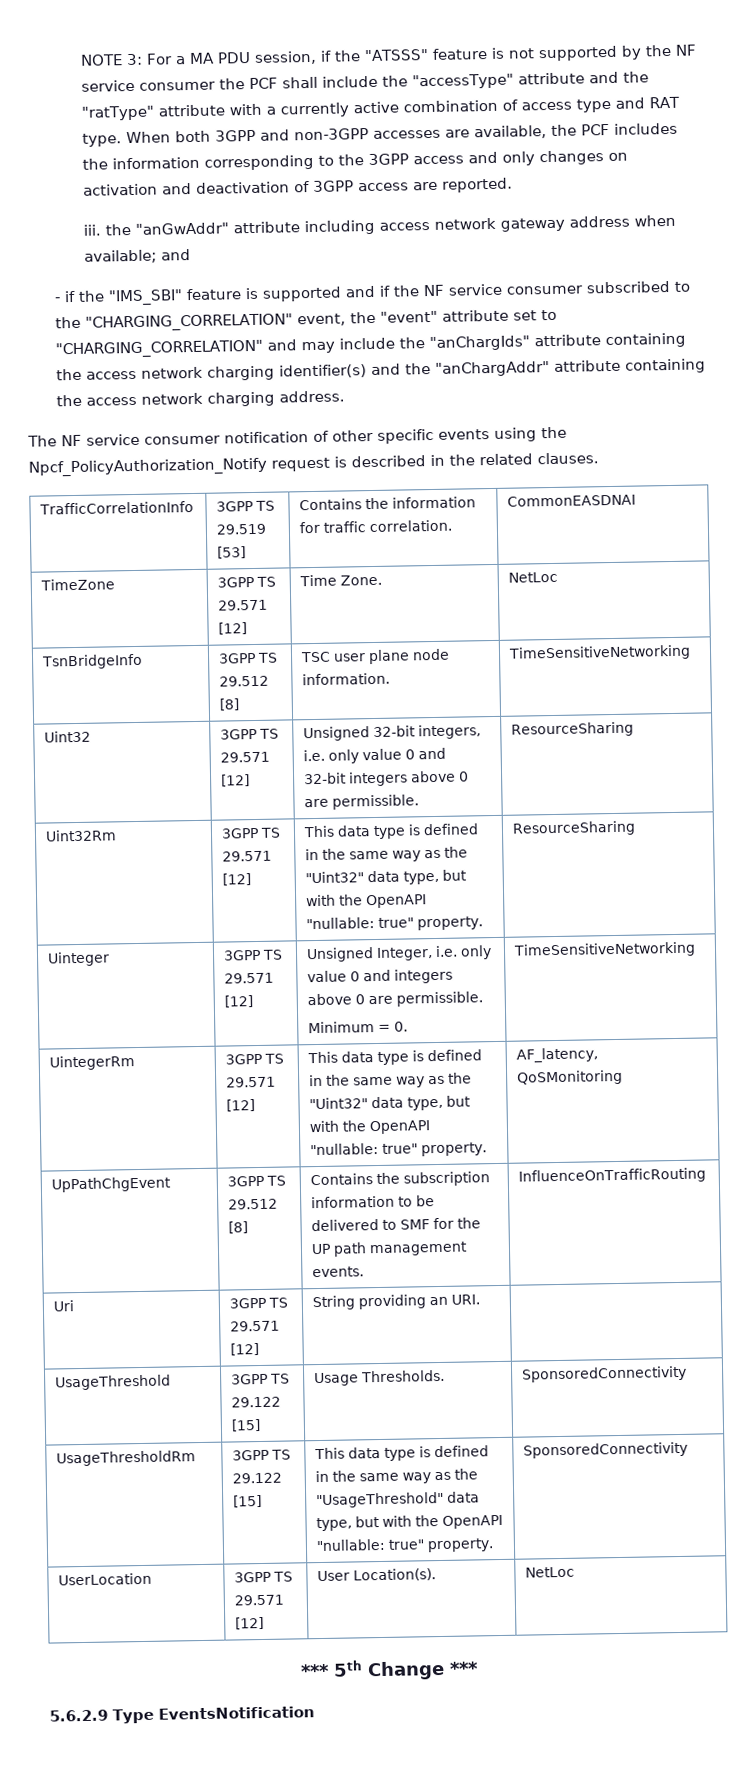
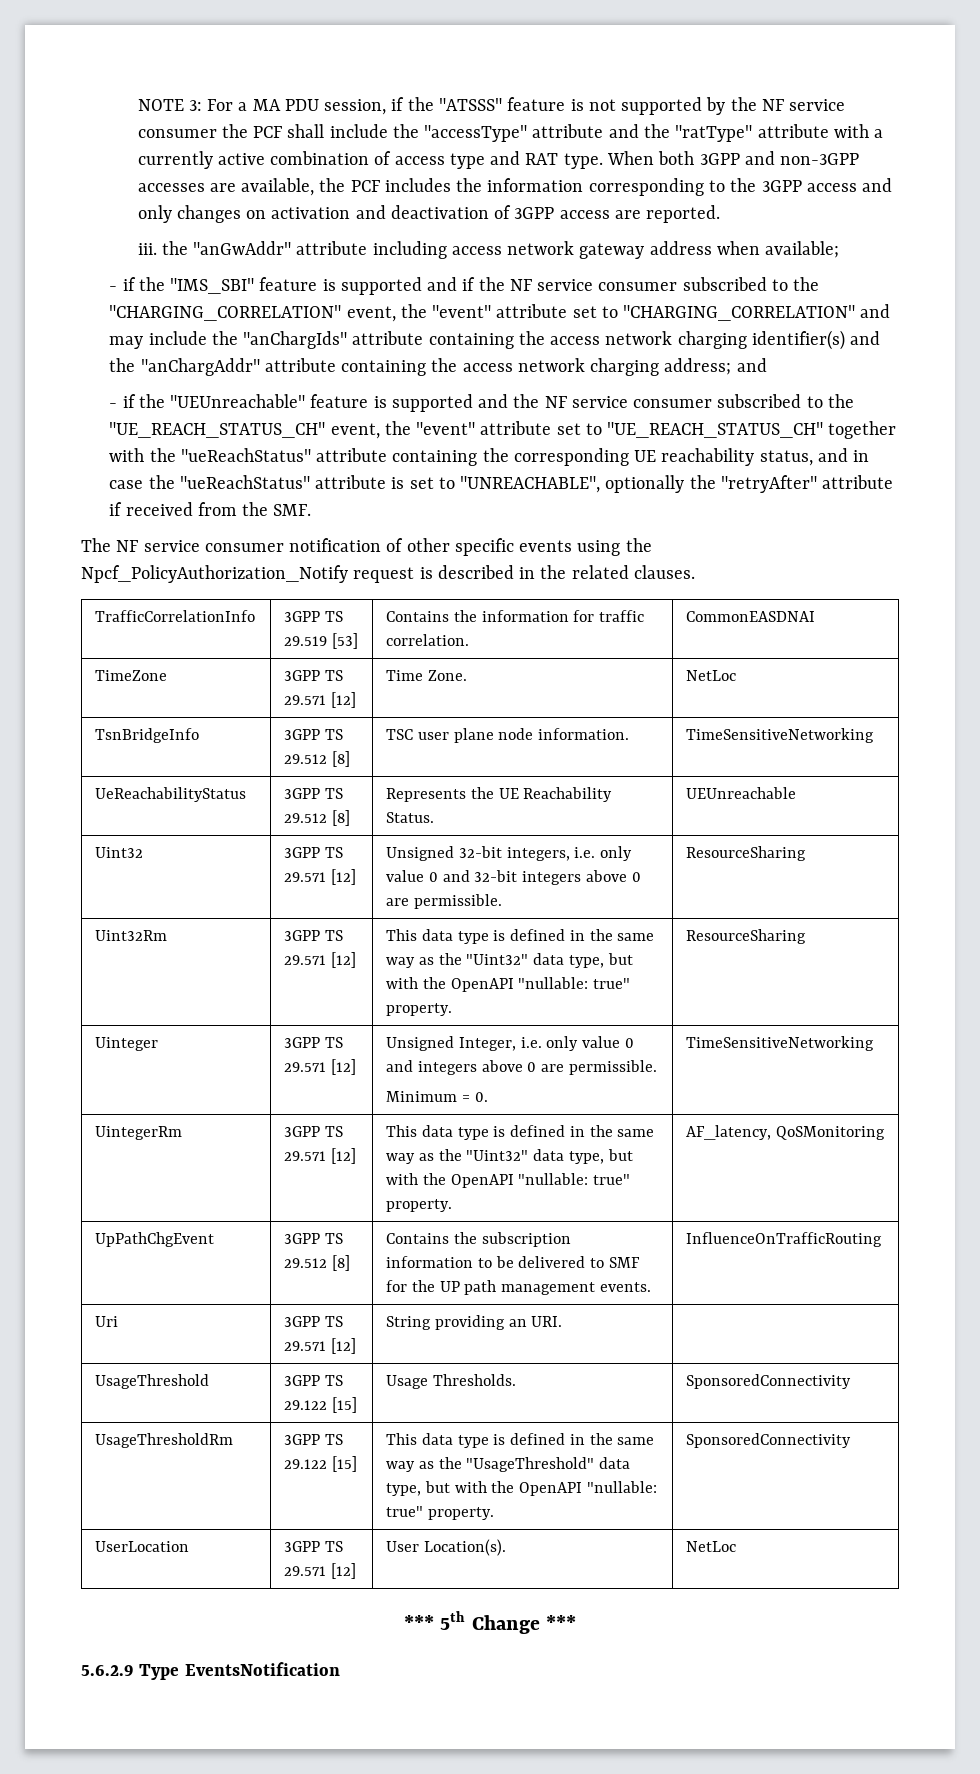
[160,249,191,261] and -> (840, 249) none
[279,390,346,403] address. -> [664,358,767,375] [109,394,854,412] [109,421,897,439] [109,448,870,466] [109,475,894,493] [109,502,312,516] address; and // - if the "UEUnreachable" feature is supported and the NF service consumer subscribed to the "UE_REACH_STATUS_CH" event, the "event" attribute set to "UE_REACH_STATUS_CH" together with the "ueReachStatus" attribute containing the corresponding UE reachability status, and in case the "ueReachStatus" attribute is set to "UNREACHABLE", optionally the "retryAfter" attribute if received from the SMF.
(692, 653) none -> [95,787,247,802] [284,788,343,799] [284,810,350,826] [386,787,613,802] [386,812,435,823] [686,787,797,799] // UeReachabilityStatus | 3GPP TS 29.512 [8] | Represents the UE Reachability Status. | UEUnreachable

